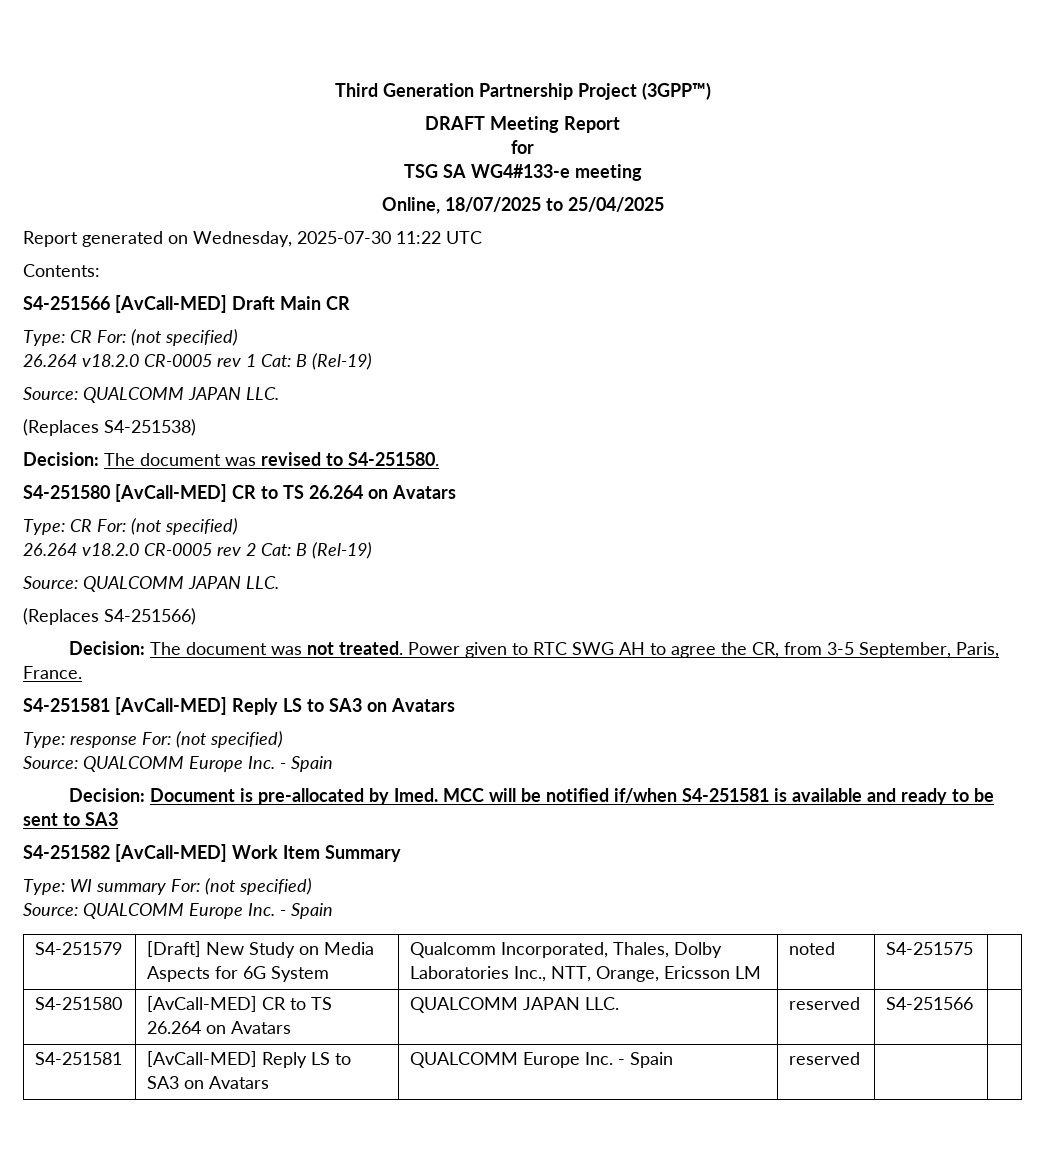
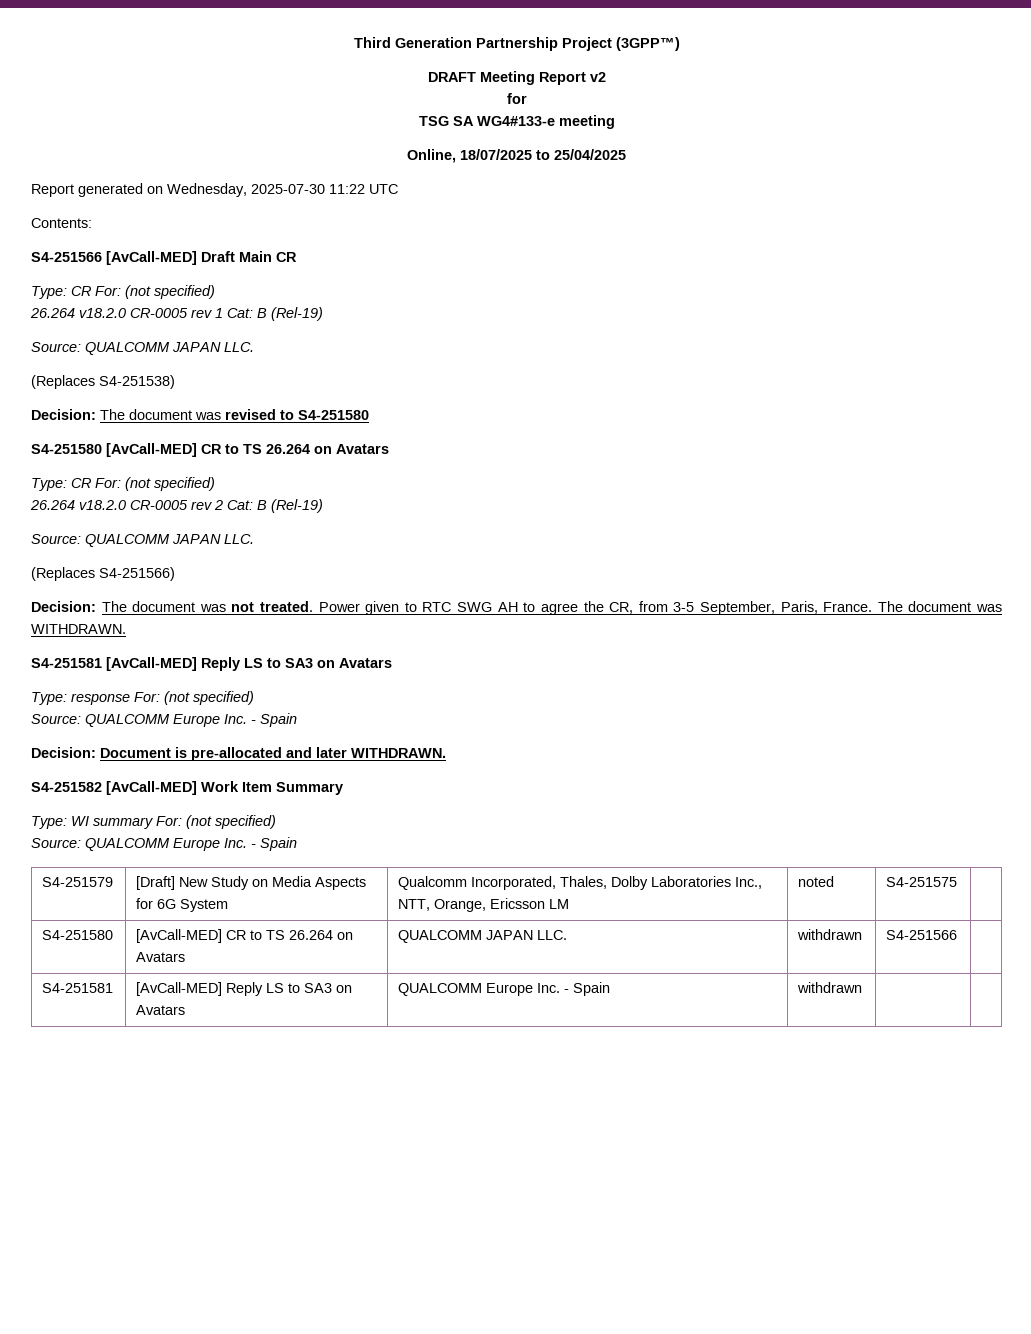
(620, 124) none -> [589,72,606,82] v2
[348,452,439,466] S4-251580. -> [298,410,369,420] S4-251580
(82, 672) none -> [877,601,1002,612] [31,624,126,634] The document was WITHDRAWN.
[368,788,994,805] [23,812,118,826] by Imed. MCC will be notified if/when S4-251581 is available and ready to be sent to SA3 -> [286,747,446,758] and later WITHDRAWN.
[789,997,861,1010] reserved -> [797,929,863,940] withdrawn
[789,1052,861,1065] reserved -> [797,982,863,993] withdrawn

